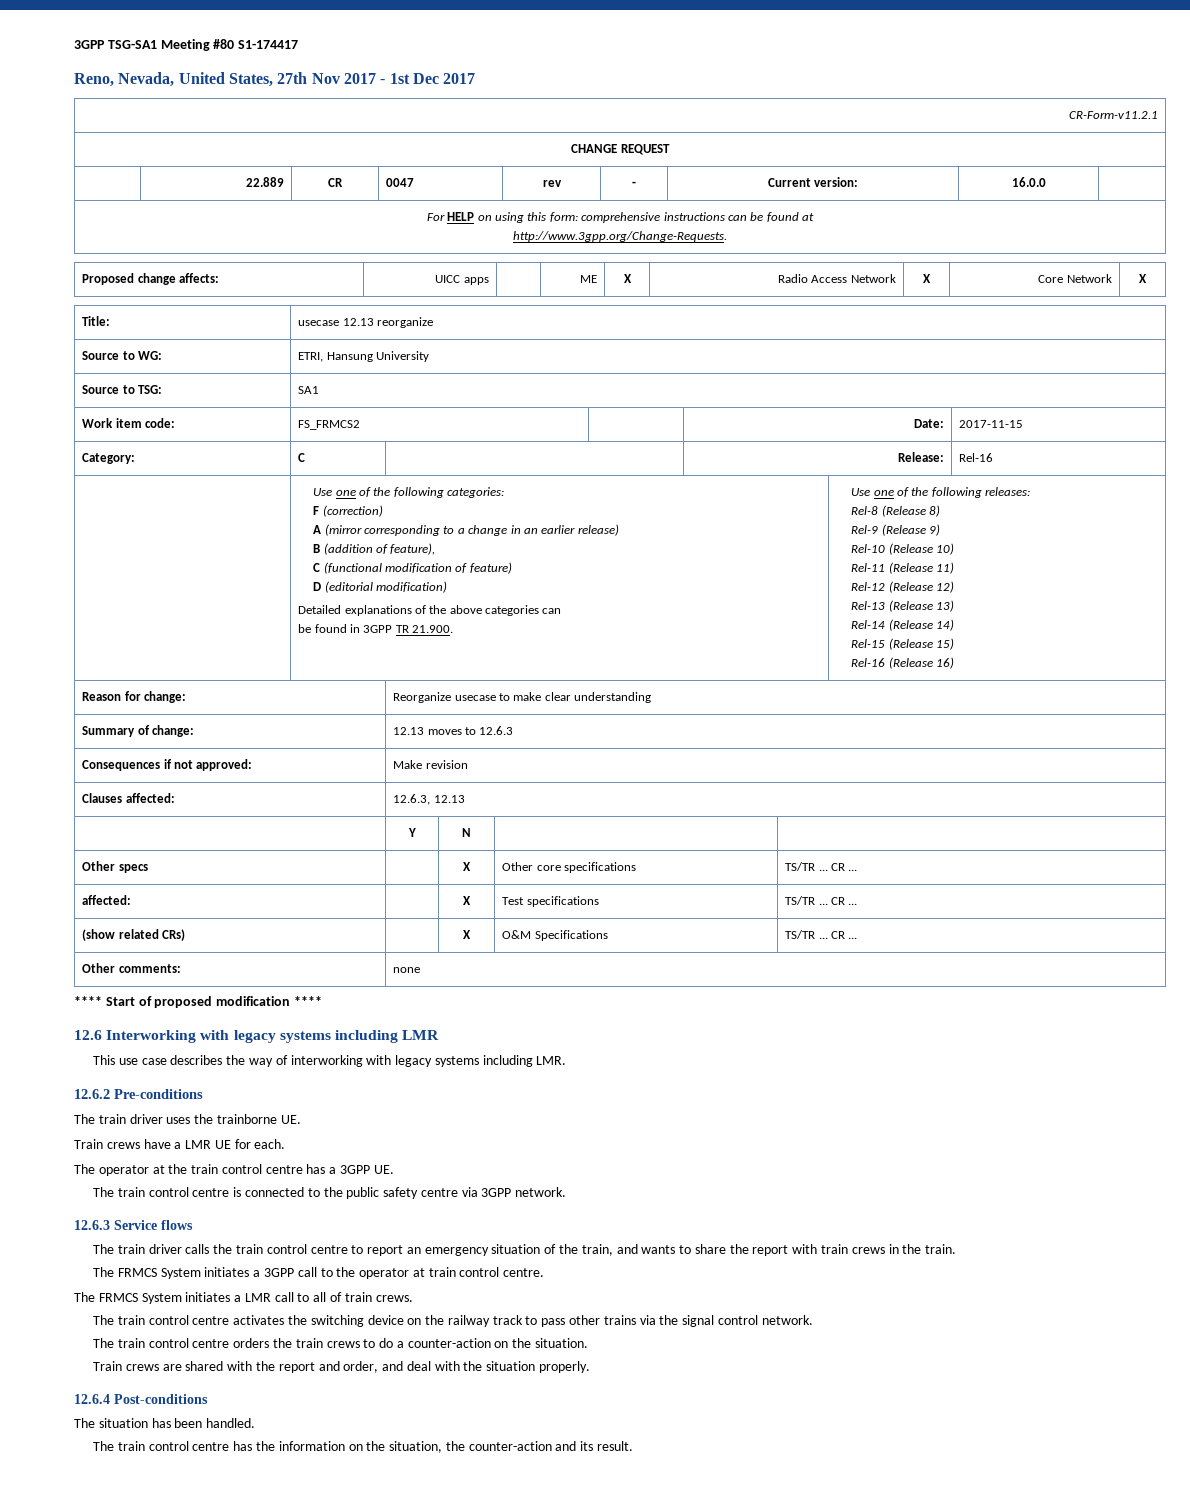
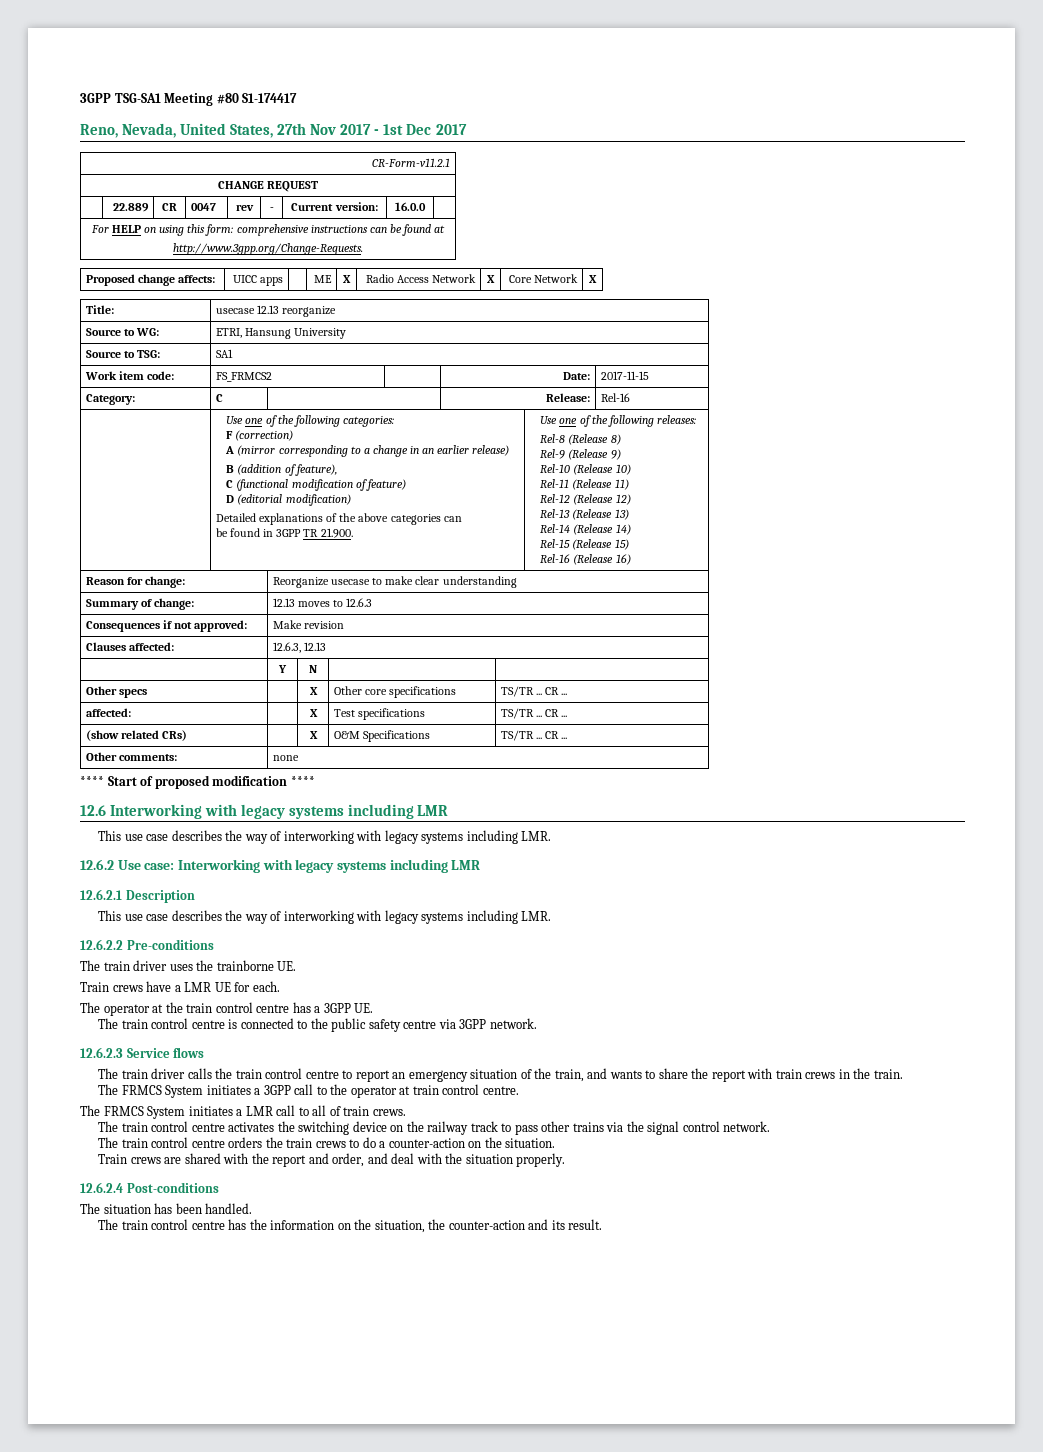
(110, 1094) none -> [117,859,481,873] [80,889,195,903] [98,910,552,924] [80,939,123,950] Use case: Interworking with legacy systems including LMR // 12.6.2.1 Description // This use case describes the way of interworking with legacy systems including LMR. // 12.6.2.2
[74,1220,110,1230] 12.6.3 -> [80,1047,123,1058] 12.6.2.3
[74,1394,110,1404] 12.6.4 -> [80,1182,123,1193] 12.6.2.4

